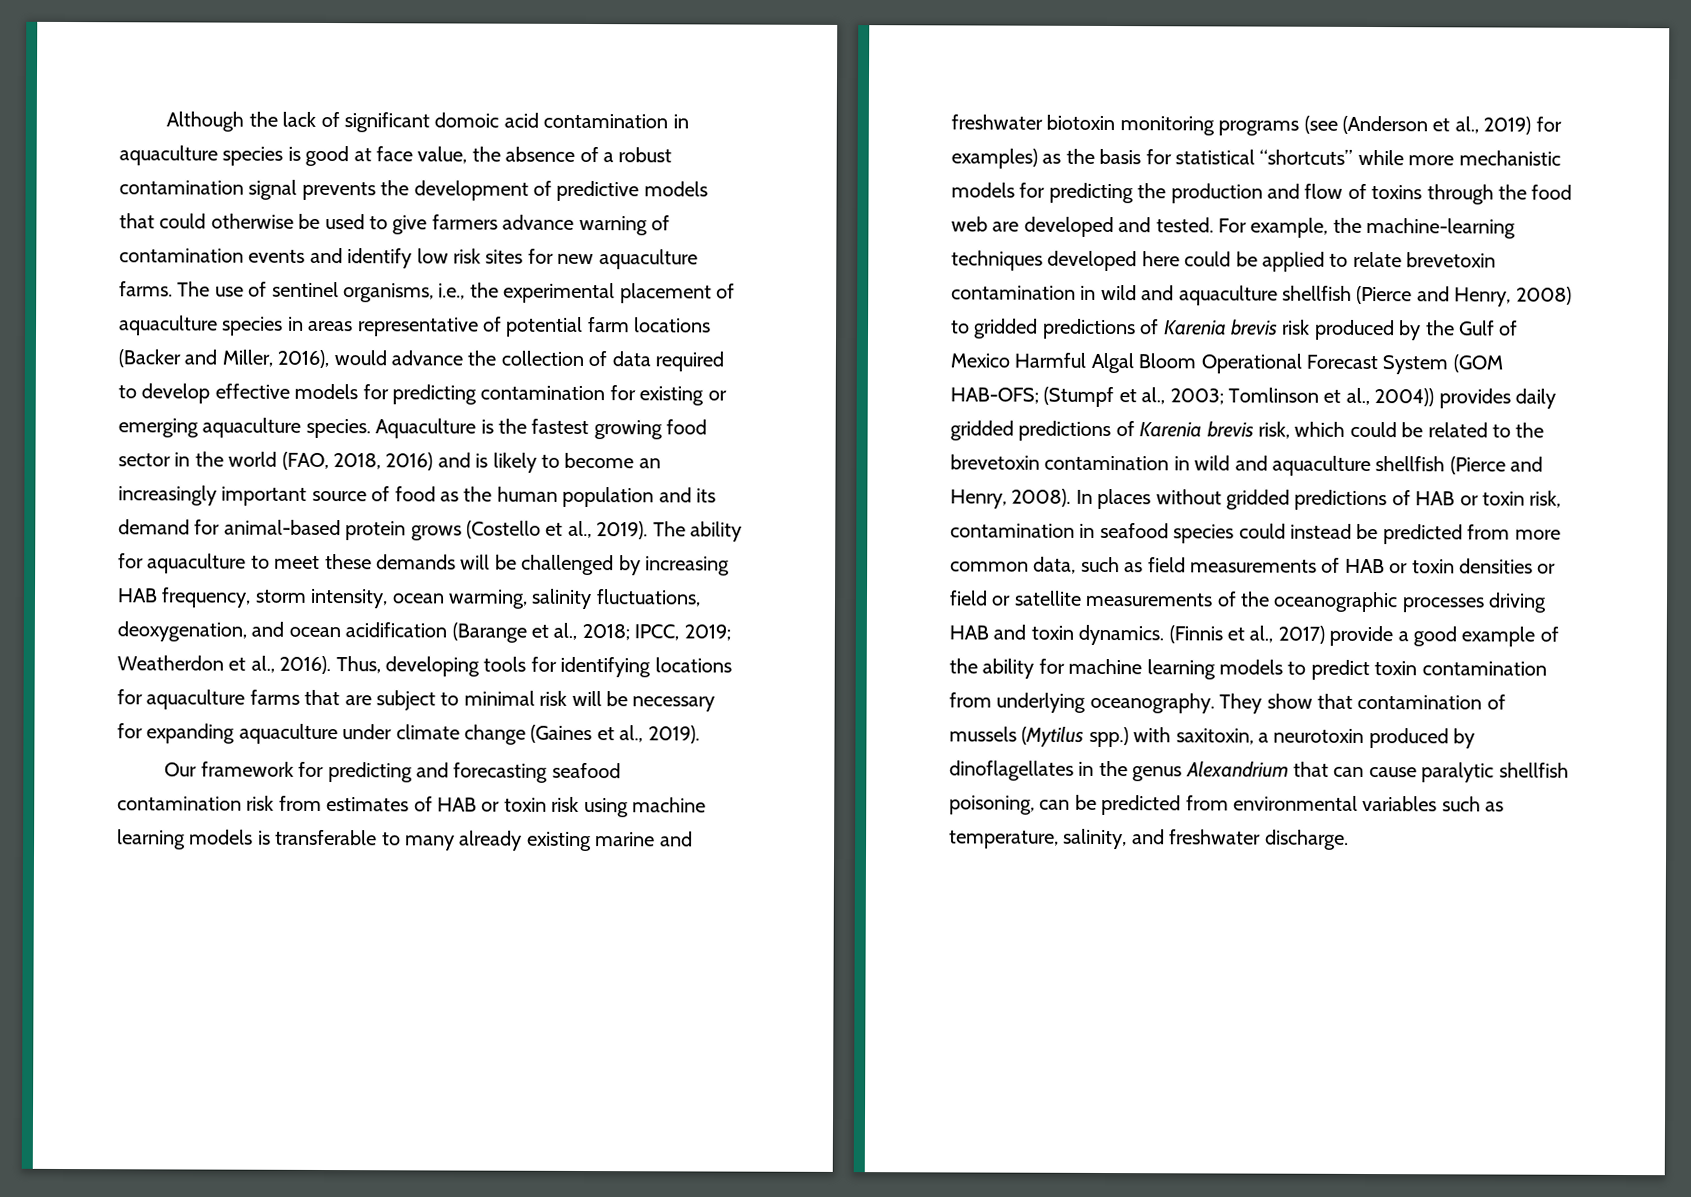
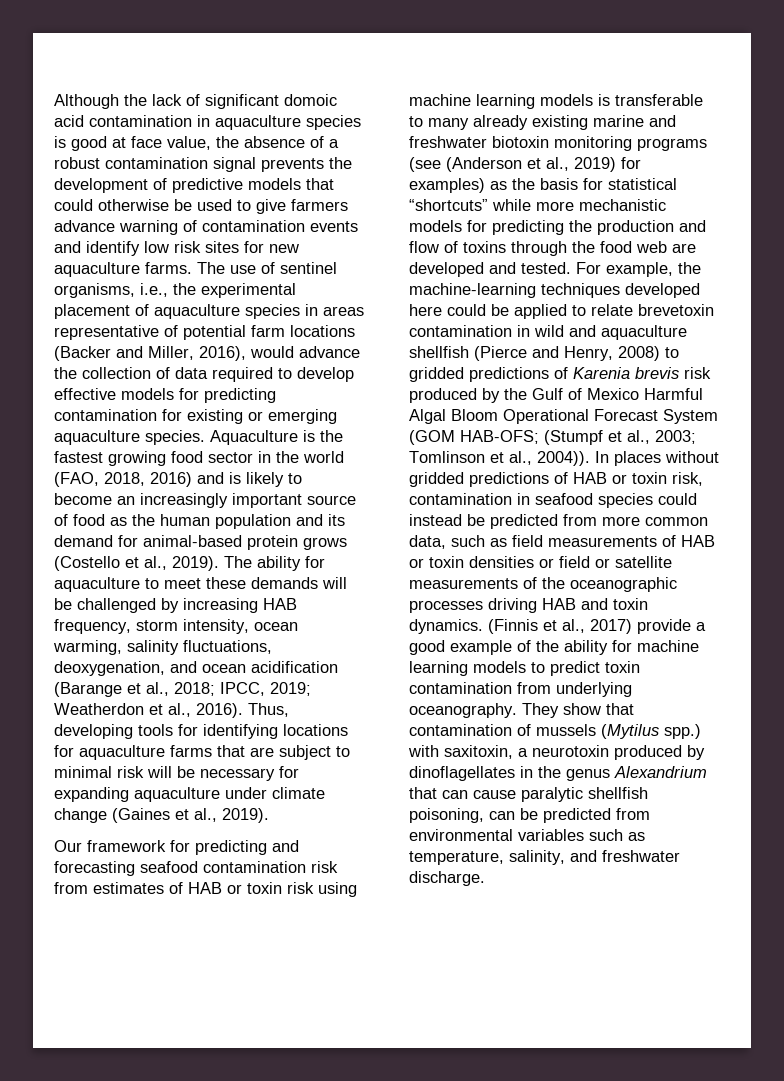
[1374,388,1556,409] [950,420,1545,442] [950,454,1544,477] [950,488,1072,509] 2004)) provides daily gridded predictions of Karenia brevis risk, which could be related to the brevetoxin contamination in wild and aquaculture shellfish (Pierce and Henry, 2008). -> [537,451,590,466] 2004)).

